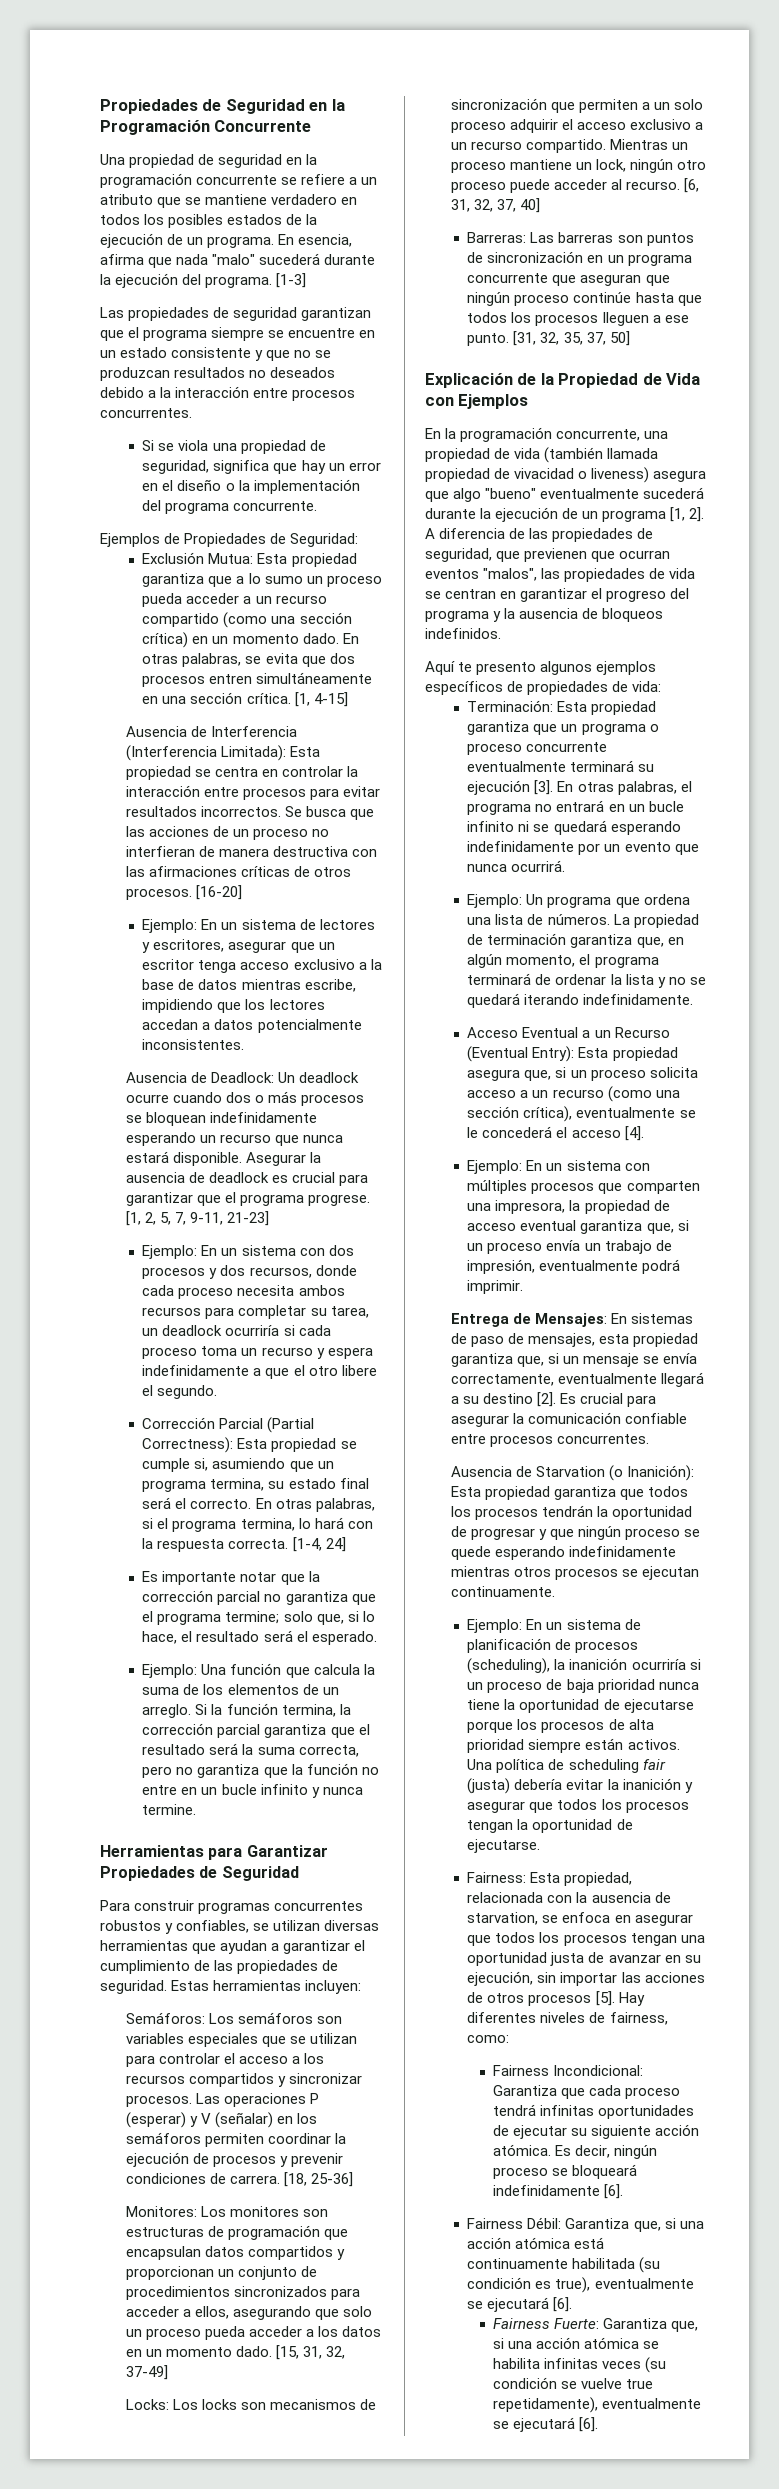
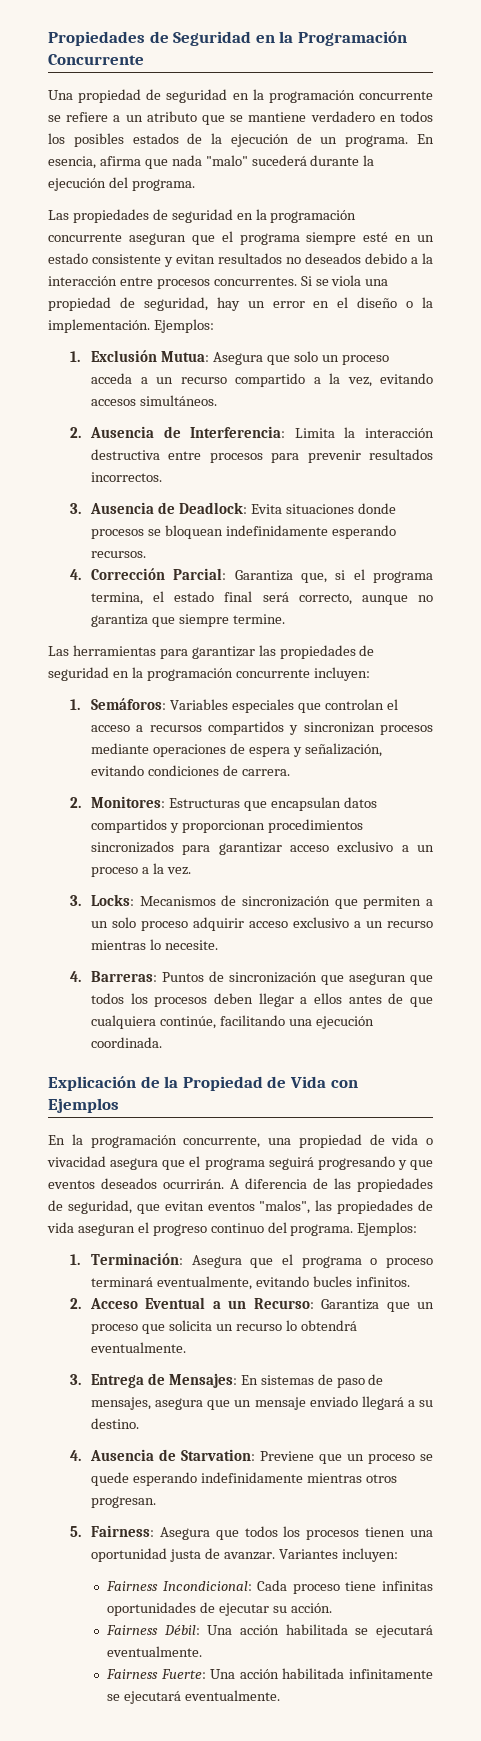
[276,273,307,288] [1-3] -> (195, 185) none
[301,307,372,321] garantizan -> [236,209,357,223] [48,233,186,245] en la programación concurrente aseguran
[268,328,356,338] se encuentre -> [363,232,389,242] esté
[266,350,332,361] [100,367,170,381] que no se produzcan -> [176,254,215,264] evitan
(192, 413) // -> (297, 281) none
[213,460,298,474] significa que -> (208, 304) none
[253,479,360,494] [142,500,318,514] [100,533,359,547] [142,552,357,567] [142,573,382,587] [142,593,327,607] [142,612,352,628] [142,632,359,648] [142,653,355,667] [142,672,373,687] [142,692,348,707] [125,726,297,737] [125,745,320,761] [125,766,359,780] [125,785,200,797] implementación del programa concurrente. // Ejemplos de Propiedades de Seguridad: // Exclusión Mutua: Esta propiedad garantiza que a lo sumo un proceso pueda acceder a un recurso compartido (como una sección crítica) en un momento dado. En otras palabras, se evita que dos procesos entren simultáneamente en una sección crítica. [1, 4-15] // Ausencia de Interferencia (Interferencia Limitada): Esta propiedad se centra en controlar la interacción -> [48,319,214,333] [69,350,389,365] [91,373,433,387] [91,395,217,406] [69,426,435,438] [91,449,161,460] implementación. Ejemplos: // 1. Exclusión Mutua: Asegura que solo un proceso acceda a un recurso compartido a la vez, evitando accesos simultáneos. // 2. Ausencia de Interferencia: Limita la interacción destructiva
[343,786,381,797] evitar -> [307,450,361,463] prevenir
[284,806,375,820] [125,826,330,840] [125,846,378,857] [125,866,352,877] [125,885,242,900] [142,919,375,933] [142,939,335,953] [142,959,382,973] [142,979,356,992] [142,999,325,1013] [142,1019,362,1033] [142,1039,245,1050] [125,1072,360,1083] [125,1091,298,1103] Se busca que las acciones de un proceso no interfieran de manera destructiva con las afirmaciones críticas de otros procesos. [16-20] // Ejemplo: En un sistema de lectores y escritores, asegurar que un escritor tenga acceso exclusivo a la base de datos mientras escribe, impidiendo que los lectores accedan a datos potencialmente inconsistentes. // Ausencia de Deadlock: Un deadlock ocurre cuando dos o más -> [69,502,396,514] // 3. Ausencia de Deadlock: Evita situaciones donde
[199,1134,344,1146] [125,1151,322,1166] [125,1172,369,1186] [125,1192,371,1206] [125,1211,270,1226] [142,1245,354,1259] [142,1265,357,1279] [142,1285,345,1299] [142,1305,369,1319] [142,1325,331,1336] [142,1346,373,1359] [142,1365,377,1379] [142,1385,218,1399] [142,1417,315,1433] [142,1437,357,1453] [142,1458,334,1472] [142,1478,369,1492] [142,1497,375,1512] [142,1517,373,1532] [142,1537,346,1552] [142,1571,320,1585] [142,1590,376,1605] [142,1611,375,1625] [142,1630,377,1645] [142,1663,375,1678] [142,1684,339,1695] [142,1703,351,1718] [142,1723,370,1738] [142,1743,359,1757] [142,1763,379,1778] [142,1784,363,1798] [142,1804,197,1815] [100,1845,328,1860] [100,1866,299,1881] [100,1900,364,1914] [100,1920,380,1934] [100,1940,366,1954] [100,1960,339,1974] [100,1980,362,1994] [125,2012,343,2024] [125,2033,358,2047] [125,2053,220,2067] un recurso que nunca estará disponible. Asegurar la ausencia de deadlock es crucial para garantizar que el programa progrese. [1, 2, 5, 7, 9-11, 21-23] // Ejemplo: En un sistema con dos procesos y dos recursos, donde cada proceso necesita ambos recursos para completar su tarea, un deadlock ocurriría si cada proceso toma un recurso y espera indefinidamente a que el otro libere el segundo. // Corrección Parcial (Partial Correctness): Esta propiedad se cumple si, asumiendo que un programa termina, su estado final será el correcto. En otras palabras, si el programa termina, lo hará con la respuesta correcta. [1-4, 24] // Es importante notar que la corrección parcial no garantiza que el programa termine; solo que, si lo hace, el resultado será el esperado. // Ejemplo: Una función que calcula la suma de los elementos de un arreglo. Si la función termina, la corrección parcial garantiza que el resultado será la suma correcta, pero no garantiza que la función no entre en un bucle infinito y nunca termine. // Herramientas para Garantizar Propiedades de Seguridad // Para construir programas concurrentes robustos y confiables, se utilizan diversas herramientas que ayudan a garantizar el cumplimiento de las propiedades de seguridad. Estas herramientas incluyen: // Semáforos: Los semáforos son variables especiales que se utilizan para controlar -> [91,551,147,558] [69,568,433,583] [91,591,434,605] [91,614,285,627] [48,645,375,659] [48,667,370,681] [69,698,384,713] recursos. // 4. Corrección Parcial: Garantiza que, si el programa termina, el estado final será correcto, aunque no garantiza que siempre termine. // Las herramientas para garantizar las propiedades de seguridad en la programación concurrente incluyen: // 1. Semáforos: Variables especiales que controlan
[304,2053,325,2064] los -> (144, 728) none
[289,2073,363,2084] [125,2093,320,2107] [125,2112,318,2128] [125,2132,347,2147] [125,2152,344,2167] [125,2172,354,2187] [125,2206,329,2217] [125,2225,320,2240] sincronizar procesos. Las operaciones P (esperar) y V (señalar) en los semáforos permiten coordinar la ejecución de procesos y prevenir condiciones de carrera. [18, 25-36] // Monitores: Los monitores son estructuras de programación -> [303,722,433,735] [91,743,382,757] [91,765,290,776] [69,796,240,808] sincronizan procesos mediante operaciones de espera y señalización, evitando condiciones de carrera. // 2. Monitores: Estructuras
[217,2266,318,2280] [125,2286,360,2300] [125,2306,373,2320] [125,2326,382,2340] [125,2345,346,2360] [125,2365,168,2380] [125,2399,357,2410] un conjunto de procedimientos sincronizados para acceder a ellos, asegurando que solo un proceso pueda acceder a los datos en un momento dado. [15, 31, 32, 37-49] // Locks: Los locks son mecanismos -> [267,819,363,833] [91,841,434,855] [91,863,191,877] [69,894,216,906] procedimientos sincronizados para garantizar acceso exclusivo a un proceso a la vez. // 3. Locks: Mecanismos
[561,119,573,130] el -> (245, 924) none
[525,139,689,153] [450,159,707,173] [450,178,700,193] [450,198,541,213] [467,232,694,246] [467,251,692,266] [467,273,670,286] [467,292,702,306] [467,312,689,326] [467,331,630,346] compartido. Mientras un proceso mantiene un lock, ningún otro proceso puede acceder al recurso. [6, 31, 32, 37, 40] // Barreras: Las barreras son puntos de sincronización en un programa concurrente que aseguran que ningún proceso continúe hasta que todos los procesos lleguen a ese punto. [31, 32, 35, 37, 50] -> [91,939,218,950] [69,971,434,985] [91,993,433,1007] [91,1015,374,1029] [91,1037,163,1048] mientras lo necesite. // 4. Barreras: Puntos de sincronización que aseguran que todos los procesos deben llegar a ellos antes de que cualquiera continúe, facilitando una ejecución coordinada.
[544,447,659,463] [425,467,707,483] [425,487,705,502] [425,507,705,522] (también llamada propiedad de vivacidad o liveness) asegura que algo "bueno" eventualmente sucederá durante la ejecución de un programa [1, 2]. -> [426,1138,433,1145] [47,1156,433,1170] [48,1178,224,1189] o vivacidad asegura que el programa seguirá progresando y que eventos deseados ocurrirán.
[524,548,671,562] previenen que ocurran -> [164,1201,204,1211] evitan
[425,588,690,602] [425,608,664,622] [425,628,501,639] [425,661,657,675] [425,681,662,695] [467,700,657,715] [467,721,659,735] [467,742,608,755] [467,760,655,772] [467,780,692,795] [467,800,684,815] [467,820,681,835] [467,841,699,855] [467,860,566,872] [467,894,690,908] [467,914,699,928] [467,933,684,948] [467,954,659,968] [467,973,706,988] [467,993,694,1008] [467,1027,670,1038] [467,1046,678,1062] [467,1067,698,1081] [467,1086,680,1102] [467,1106,696,1122] [467,1126,644,1141] [467,1160,650,1174] [467,1180,700,1194] [467,1200,670,1214] [467,1220,689,1234] [467,1240,672,1254] [467,1259,681,1274] [467,1280,524,1294] se centran en garantizar el progreso del programa y la ausencia de bloqueos indefinidos. // Aquí te presento algunos ejemplos específicos de propiedades de vida: // Terminación: Esta propiedad garantiza que un programa o proceso concurrente eventualmente terminará su ejecución [3]. En otras palabras, el programa no entrará en un bucle infinito ni se quedará esperando indefinidamente por un evento que nunca ocurrirá. // Ejemplo: Un programa que ordena una lista de números. La propiedad de terminación garantiza que, en algún momento, el programa terminará de ordenar la lista y no se quedará iterando indefinidamente. // Acceso Eventual a un Recurso (Eventual Entry): Esta propiedad asegura que, si un proceso solicita acceso a un recurso (como una sección crítica), eventualmente se le concederá el acceso [4]. // Ejemplo: En un sistema con múltiples procesos que comparten una impresora, la propiedad de acceso eventual garantiza que, si un proceso envía un trabajo de impresión, eventualmente podrá imprimir. // -> [77,1222,418,1236] [69,1253,433,1268] [91,1276,410,1290] [69,1297,435,1312] [91,1320,357,1334] [91,1342,187,1353] [69,1374,81,1385] aseguran el progreso continuo del programa. Ejemplos: // 1. Terminación: Asegura que el programa o proceso terminará eventualmente, evitando bucles infinitos. // 2. Acceso Eventual a un Recurso: Garantiza que un proceso que solicita un recurso lo obtendrá eventualmente. // 3.
[599,1333,699,1347] [450,1353,698,1367] [450,1372,704,1387] [450,1392,657,1407] [450,1412,688,1427] [450,1434,649,1447] [450,1465,695,1481] [450,1486,689,1500] [450,1505,693,1520] [450,1526,622,1540] esta propiedad garantiza que, si un mensaje se envía correctamente, eventualmente llegará a su destino [2]. Es crucial para asegurar la comunicación confiable entre procesos concurrentes. // Ausencia de Starvation (o Inanición): Esta propiedad garantiza que todos los procesos tendrán la oportunidad de progresar y que ningún -> [155,1396,433,1410] [91,1418,140,1429] [69,1449,365,1464] asegura que un mensaje enviado llegará a su destino. // 4. Ausencia de Starvation: Previene que un
[554,1566,700,1580] [450,1586,555,1597] [467,1619,641,1633] [467,1638,639,1653] [467,1658,701,1674] [467,1679,699,1693] [467,1699,694,1713] [467,1719,654,1733] [467,1738,680,1753] [467,1759,666,1773] [467,1778,693,1794] [467,1799,689,1813] [467,1819,633,1833] [467,1839,541,1853] [467,1872,633,1886] [467,1892,671,1903] [467,1912,693,1926] [467,1932,705,1946] [467,1952,701,1966] [467,1971,705,1986] [467,1991,645,2006] [467,2012,668,2025] [467,2035,510,2043] [493,2065,644,2076] [493,2085,681,2099] [493,2104,537,2116] procesos se ejecutan continuamente. // Ejemplo: En un sistema de planificación de procesos (scheduling), la inanición ocurriría si un proceso de baja prioridad nunca tiene la oportunidad de ejecutarse porque los procesos de alta prioridad siempre están activos. Una política de scheduling fair (justa) debería evitar la inanición y asegurar que todos los procesos tengan la oportunidad de ejecutarse. // Fairness: Esta propiedad, relacionada con la ausencia de starvation, se enfoca en asegurar que todos los procesos tengan una oportunidad justa de avanzar en su ejecución, sin importar las acciones de otros procesos [5]. Hay diferentes niveles de fairness, como: // Fairness Incondicional: Garantiza que cada proceso tendrá -> [91,1496,157,1508] [69,1525,433,1540] [91,1548,398,1562] [105,1580,377,1594] progresan. // 5. Fairness: Asegura que todos los procesos tienen una oportunidad justa de avanzar. Variantes incluyen: // Fairness Incondicional: Cada proceso tiene
[591,2124,700,2139] [493,2144,658,2159] [493,2164,638,2179] [493,2184,624,2199] [467,2217,704,2232] [467,2237,605,2249] [467,2257,661,2273] [467,2277,694,2293] [467,2297,573,2312] siguiente acción atómica. Es decir, ningún proceso se bloqueará indefinidamente [6]. // Fairness Débil: Garantiza que, si una acción atómica está continuamente habilitada (su condición es true), eventualmente se ejecutará [6]. -> [290,1603,332,1613] [105,1624,433,1638] [106,1646,202,1657] acción. // Fairness Débil: Una acción habilitada se ejecutará eventualmente.
[603,2318,699,2332] [493,2337,660,2349] [493,2357,667,2373] [493,2377,654,2389] [493,2397,702,2413] [493,2417,599,2432] Garantiza que, si una acción atómica se habilita infinitas veces (su condición se vuelve true repetidamente), eventualmente se ejecutará [6]. -> [210,1668,433,1679] [106,1690,280,1704] Una acción habilitada infinitamente se ejecutará eventualmente.

